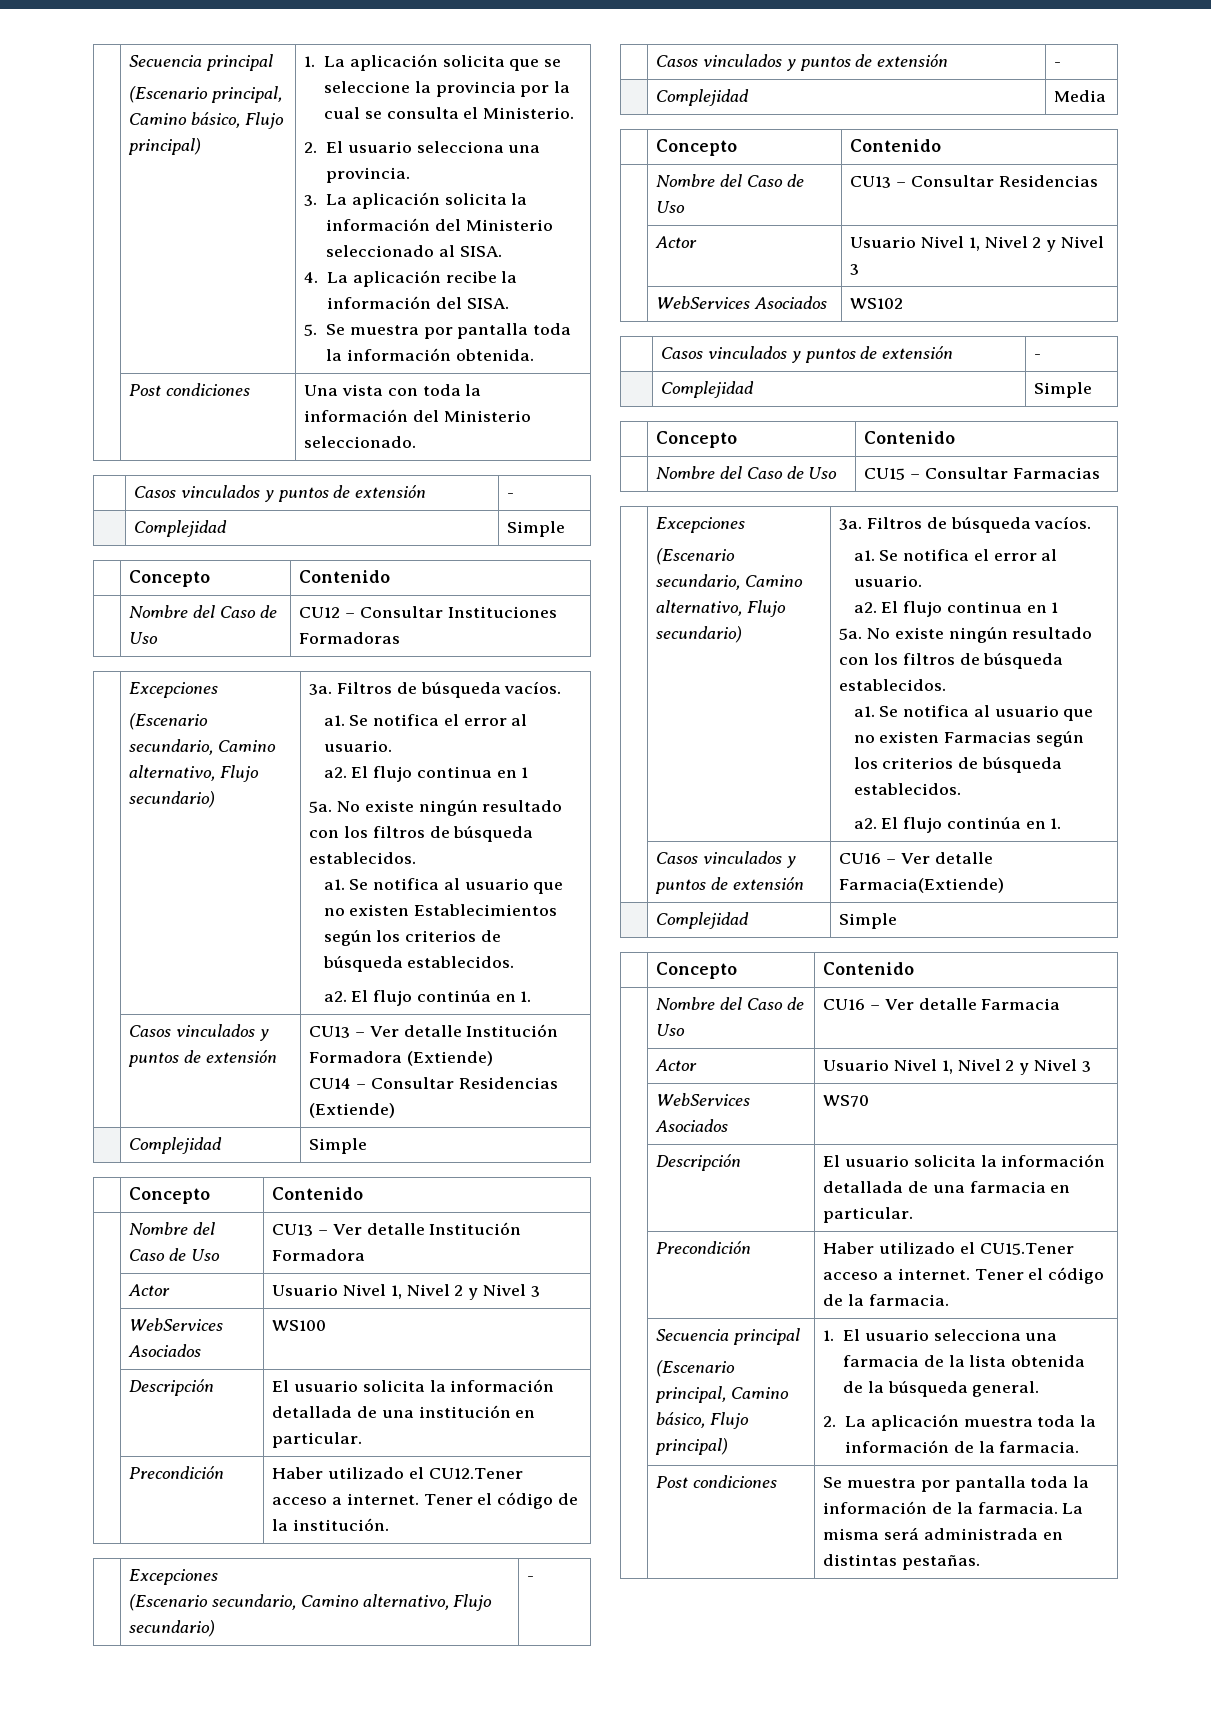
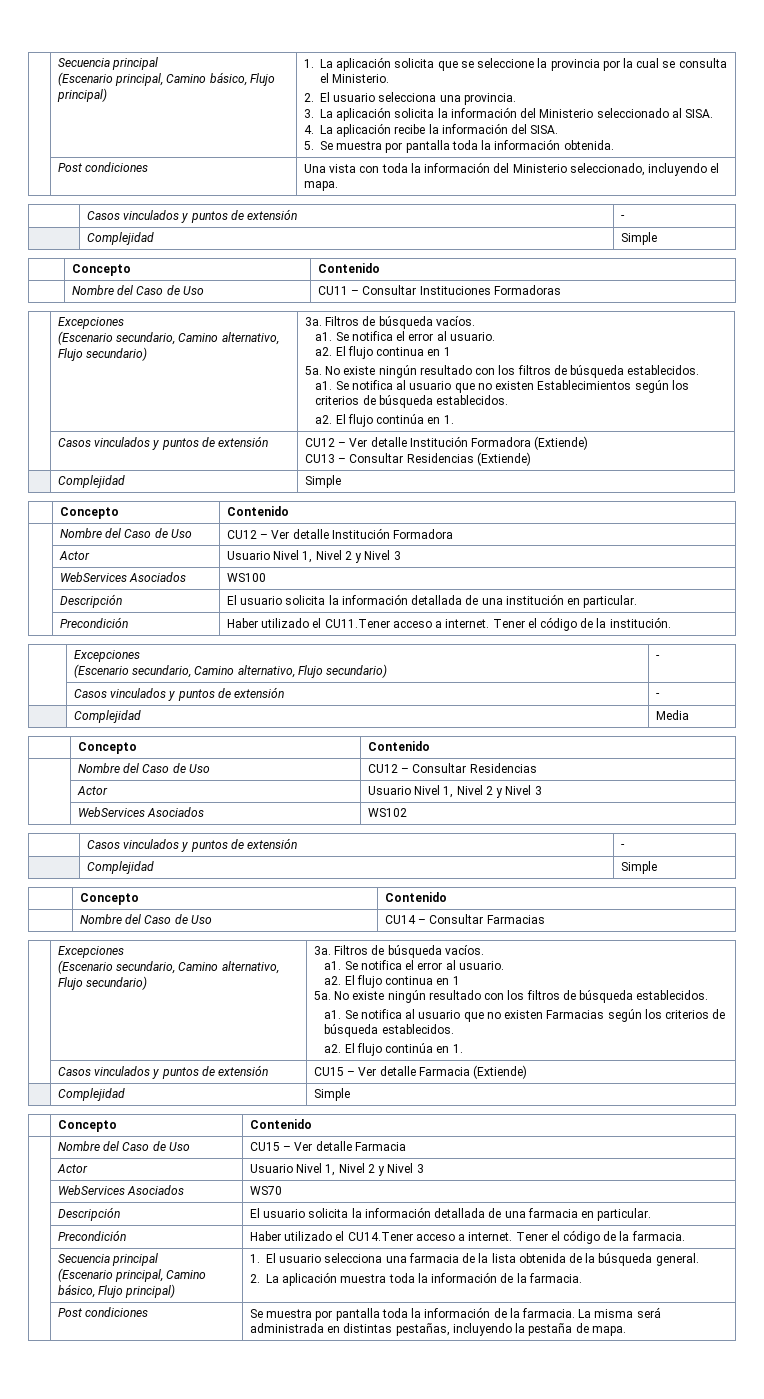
[304,436,417,448] seleccionado. -> [569,163,720,176] [303,181,338,191] seleccionado, incluyendo el mapa.
[299,607,341,618] CU12 -> [317,286,348,295] CU11
[309,1026,351,1038] CU13 -> [304,438,335,447] CU12
[309,1078,352,1089] CU14 -> [304,454,335,463] CU13
[272,1224,314,1236] CU13 -> [226,530,257,539] CU12
[428,1468,523,1479] CU12.Tener -> [324,619,390,628] CU11.Tener
[850,176,892,188] CU13 -> [367,764,398,773] CU12
[864,468,906,480] CU15 -> [384,915,416,924] CU14
[839,852,993,864] [839,878,1005,893] [656,912,750,929] [839,913,898,929] [656,962,738,979] [823,962,915,975] [656,997,804,1010] [656,1024,686,1036] [823,999,866,1010] CU16 – Ver detalle Farmacia(Extiende) // | Complejidad | Simple // | Concepto | Contenido // | Nombre del Caso de Uso | CU16 -> [313,1065,528,1079] [57,1088,125,1101] [313,1088,350,1101] [57,1120,117,1132] [249,1119,312,1129] [57,1141,190,1151] [249,1142,280,1151] CU15 – Ver detalle Farmacia (Extiende) // | Complejidad | Simple // | Concepto | Contenido // | Nombre del Caso de Uso | CU15
[979,1243,1074,1255] CU15.Tener -> [347,1232,413,1241] CU14.Tener
[902,1555,981,1570] pestañas. -> [395,1323,626,1336] pestañas, incluyendo la pestaña de mapa.

